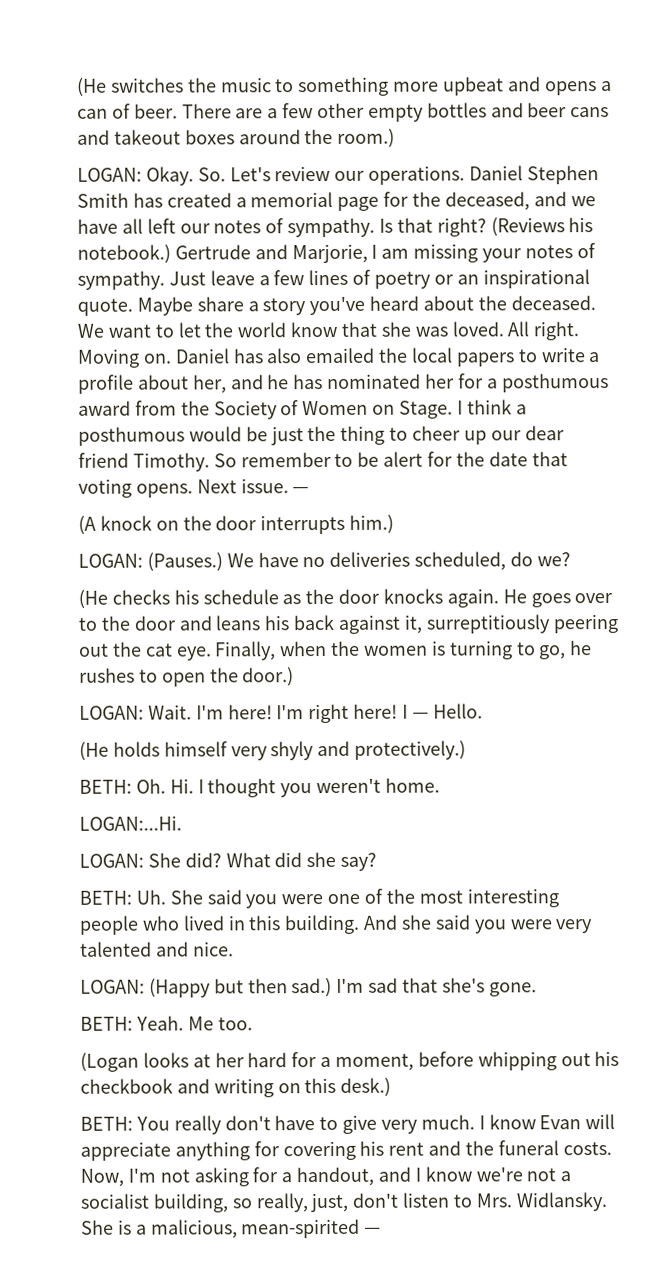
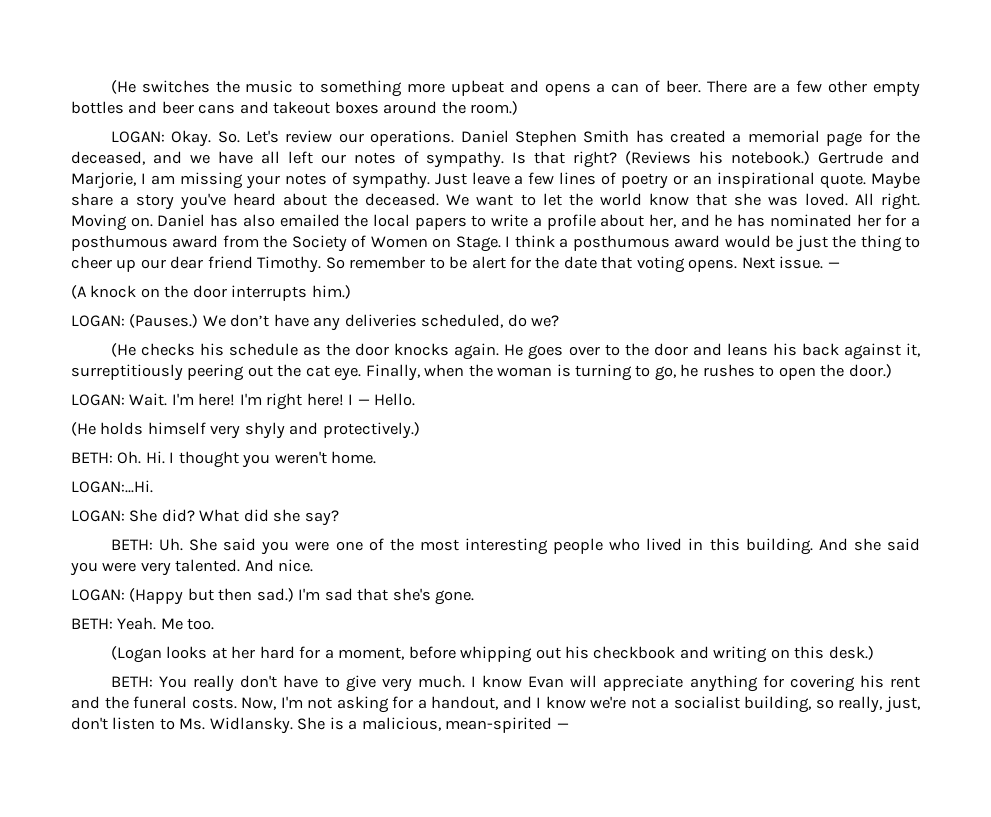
(185, 436) none -> [674,235,721,248] award
[257,552,326,568] have no -> [230,314,341,331] don’t have any
[364,645,429,656] women -> [497,367,553,377] woman
[80,941,189,957] talented and -> [175,559,274,572] talented. And
[475,1193,512,1208] Mrs. -> [179,718,206,730] Ms.

